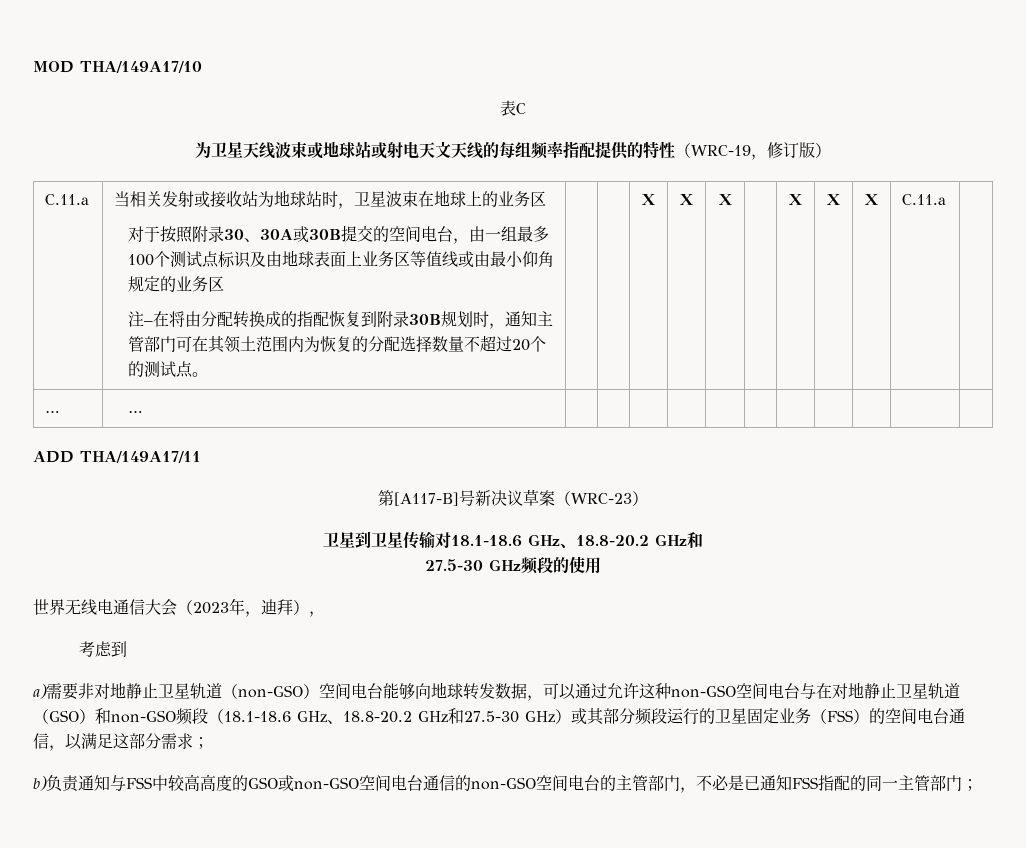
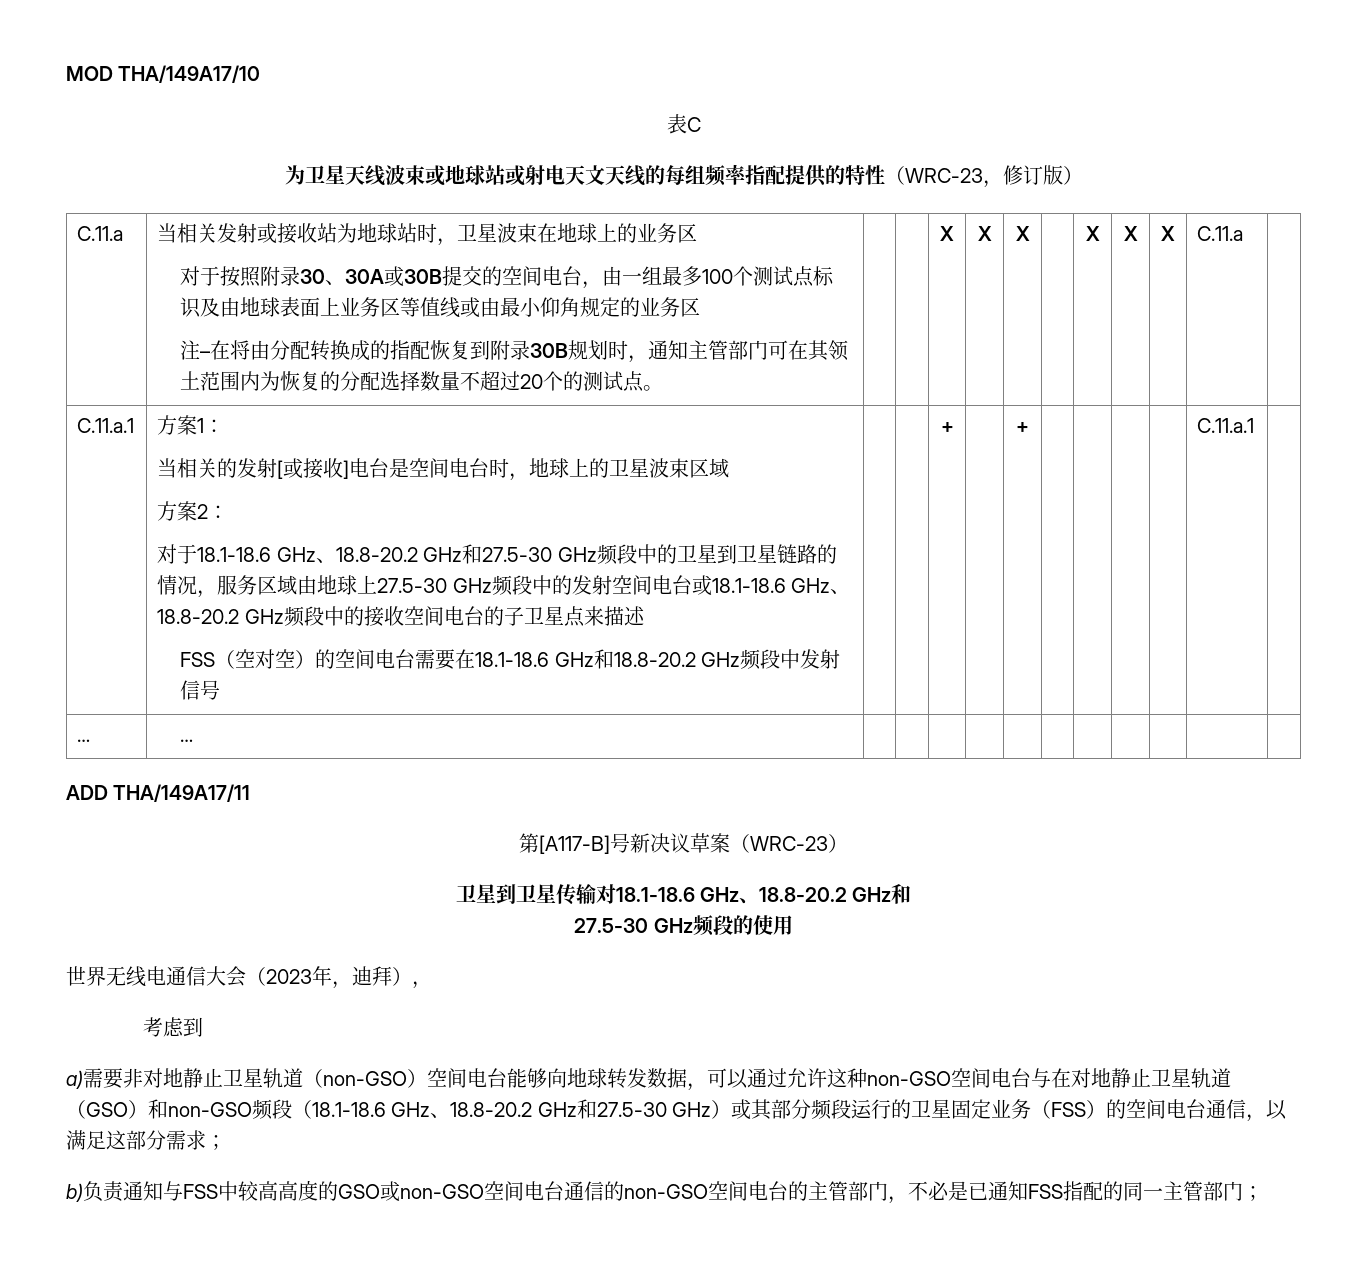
[691,145,751,156] WRC-19 -> [904,168,983,183] WRC-23
(947, 199) none -> [77,418,135,433] [157,415,225,435] [157,458,730,481] [157,501,229,521] [157,544,837,565] [157,575,851,598] [157,606,645,627] [180,649,841,670] [180,680,221,700] [940,422,954,433] [1016,422,1029,433] [1197,418,1255,433] // C.11.a.1 | 方案1： // 当相关的发射[或接收]电台是空间电台时，地球上的卫星波束区域 // 方案2： // 对于18.1-18.6 GHz、18.8-20.2 GHz和27.5-30 GHz频段中的卫星到卫星链路的情况，服务区域由地球上27.5-30 GHz频段中的发射空间电台或18.1-18.6 GHz、18.8-20.2 GHz频段中的接收空间电台的子卫星点来描述 // FSS（空对空）的空间电台需要在18.1-18.6 GHz和18.8-20.2 GHz频段中发射信号 | | | + | | + | | | | | C.11.a.1 |

